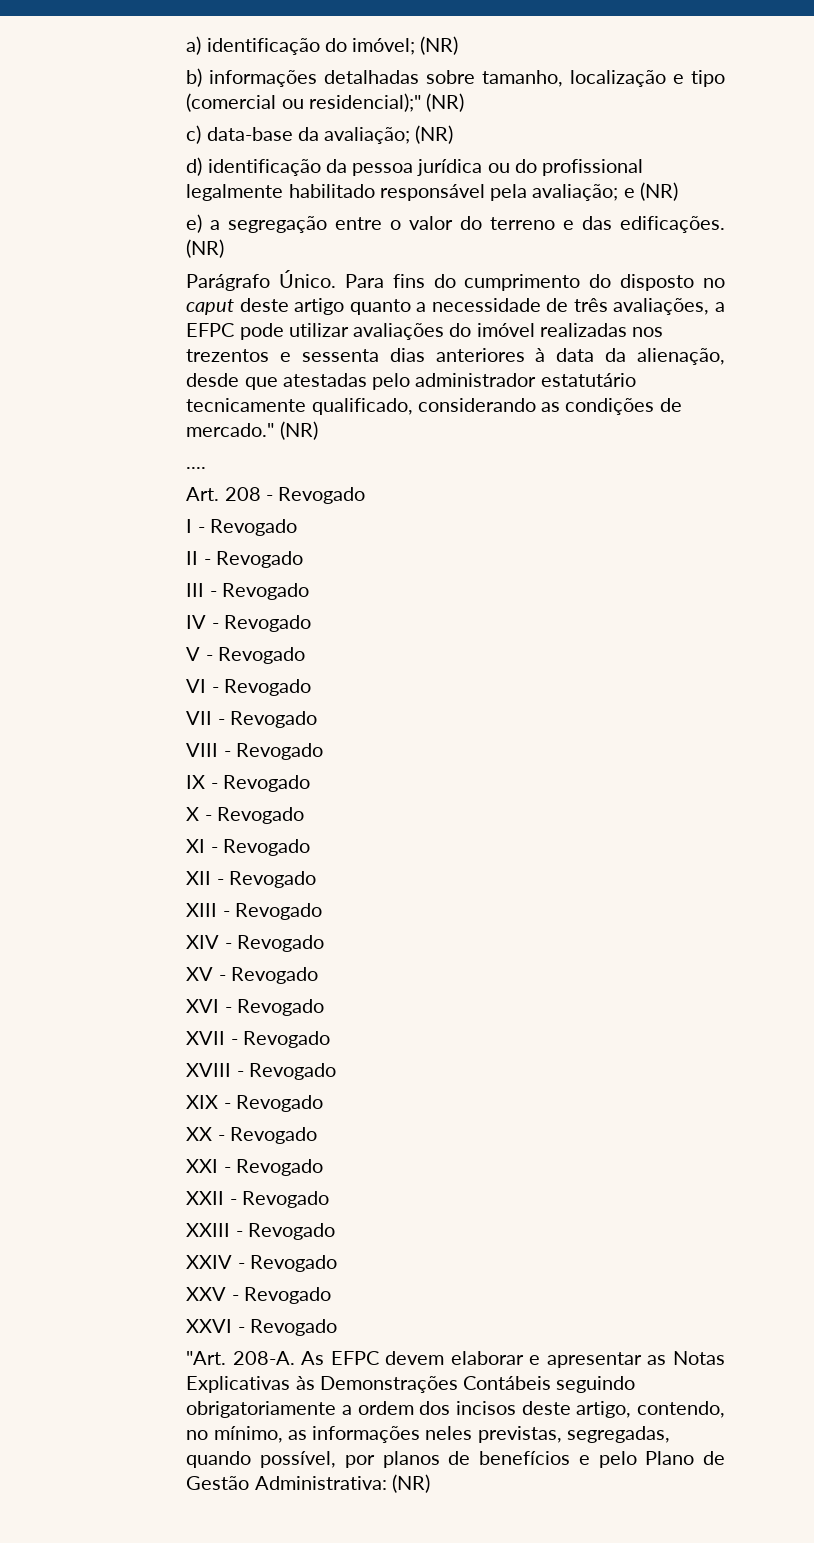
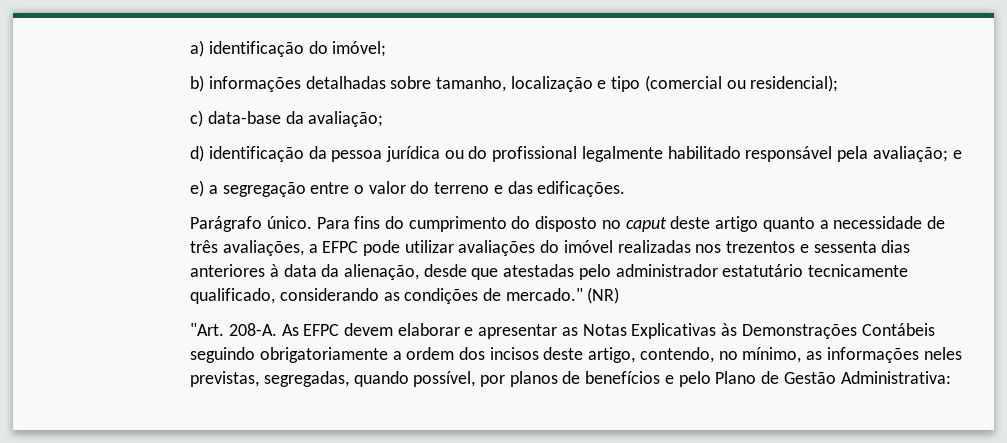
[420,36,459,55] (NR) -> (387, 49) none
[308,93,465,112] residencial);" (NR) -> [750,75,839,92] residencial);
[415,125,454,144] (NR) -> (384, 119) none
[639,182,678,201] (NR) -> (962, 154) none
[186,239,225,258] (NR) -> (626, 189) none
[279,270,337,288] Único. -> [266,216,312,229] único.
[186,467,207,469] [186,487,366,504] [186,519,297,536] [186,551,303,568] [186,583,309,600] [186,615,311,632] [186,647,305,664] [186,679,311,696] [186,711,317,728] [186,743,323,760] [186,775,310,792] [186,807,304,824] [186,839,310,856] [186,871,316,888] [186,903,322,920] [186,935,324,952] [186,967,318,984] [186,999,324,1016] [186,1031,330,1048] [186,1063,336,1080] [186,1095,323,1112] [186,1127,317,1144] [186,1159,323,1176] [186,1191,329,1208] [186,1223,335,1240] [186,1255,337,1272] [186,1287,331,1304] [186,1319,337,1336] // .... // Art. 208 - Revogado // I - Revogado // II - Revogado // III - Revogado // IV - Revogado // V - Revogado // VI - Revogado // VII - Revogado // VIII - Revogado // IX - Revogado // X - Revogado // XI - Revogado // XII - Revogado // XIII - Revogado // XIV - Revogado // XV - Revogado // XVI - Revogado // XVII - Revogado // XVIII - Revogado // XIX - Revogado // XX - Revogado // XXI - Revogado // XXII - Revogado // XXIII - Revogado // XXIV - Revogado // XXV - Revogado // XXVI - Revogado -> (620, 295) none
[391,1474,430,1493] (NR) -> (951, 377) none

